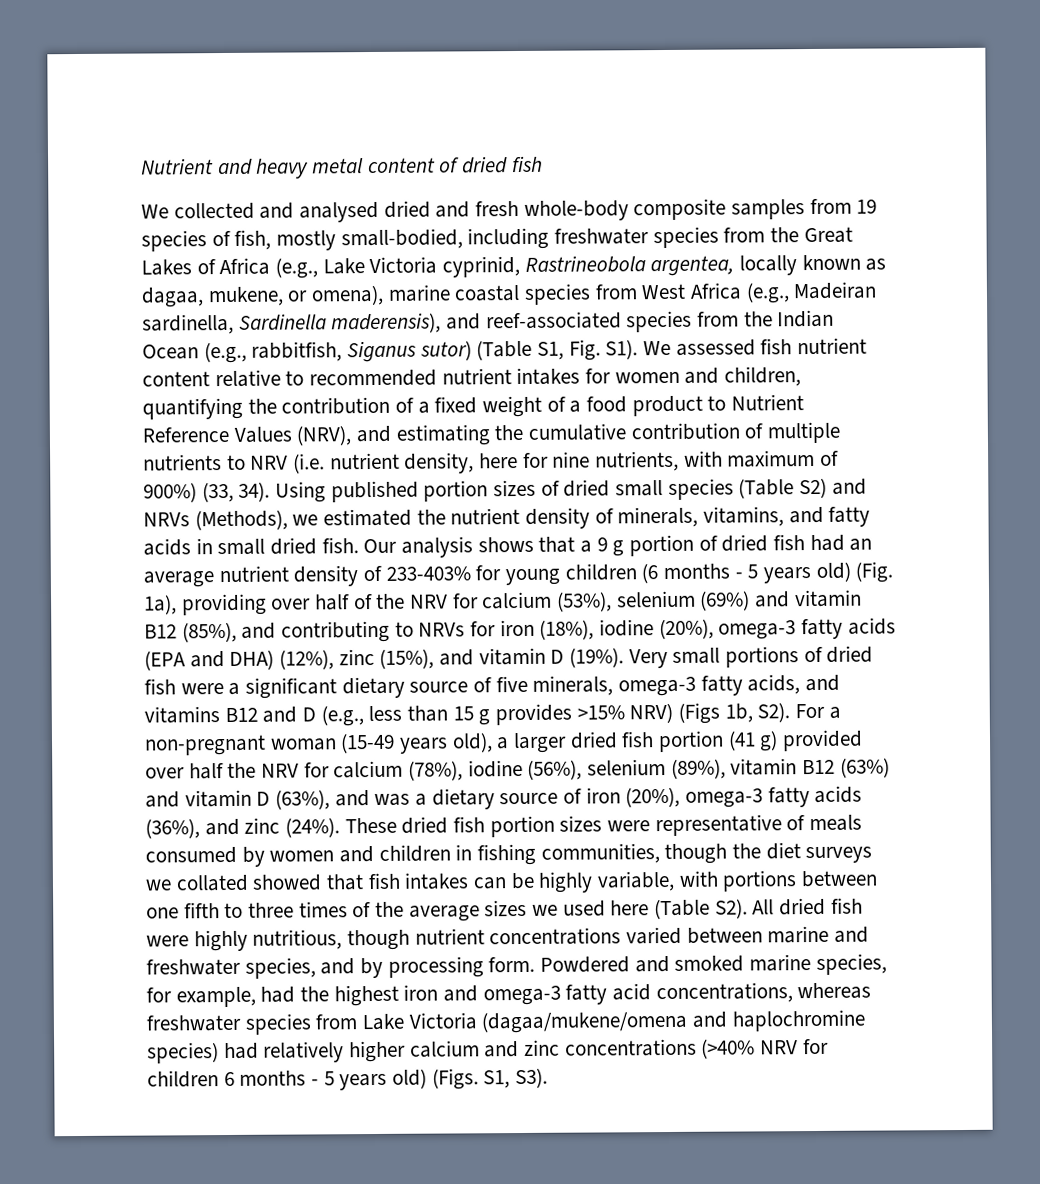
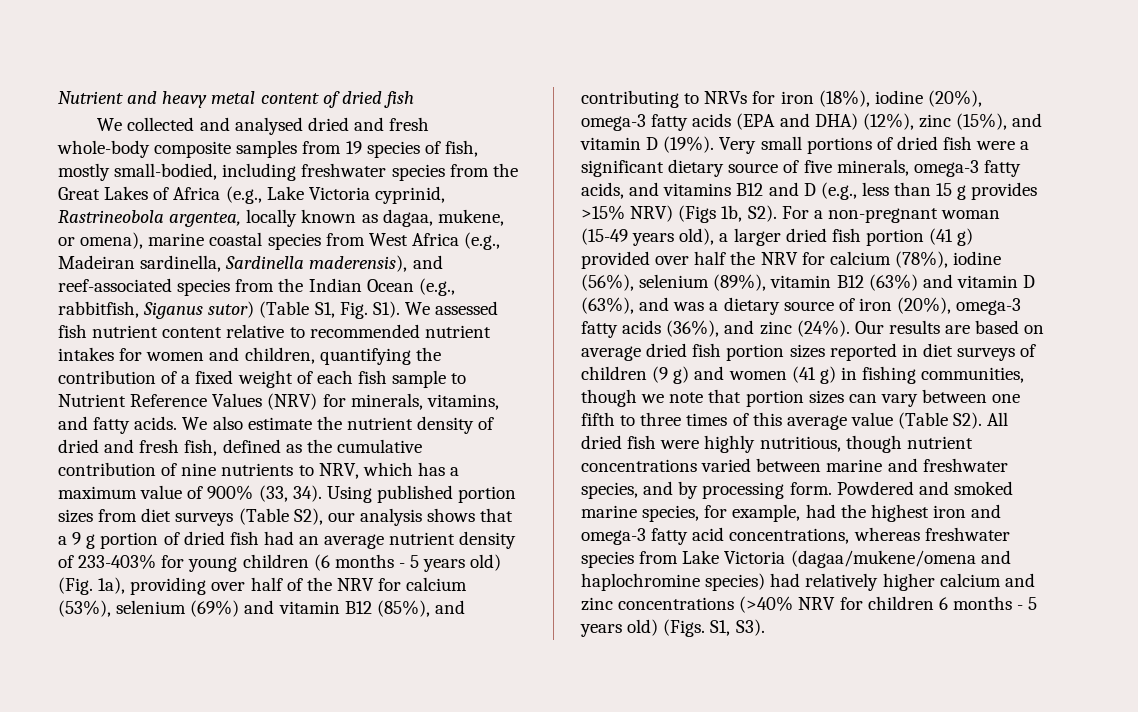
[569,395,703,417] a food product -> [316,370,447,388] each fish sample
[296,424,491,446] (NRV), and estimating -> [267,393,499,410] [58,416,495,434] [58,439,302,456] (NRV) for minerals, vitamins, and fatty acids. We also estimate the nutrient density of dried and fresh fish, defined as
[767,421,841,444] multiple -> [181,463,217,476] nine
[250,449,840,474] [143,482,197,503] NRV (i.e. nutrient density, here for nine nutrients, with maximum of 900%) -> [318,462,460,479] [58,485,254,500] NRV, which has a maximum value of 900%
[540,477,867,500] [143,506,871,531] [143,537,398,556] of dried small species (Table S2) and NRVs (Methods), we estimated the nutrient density of minerals, vitamins, and fatty acids in small dried fish. Our -> [98,508,355,526] from diet surveys (Table S2), our
[344,814,863,838] [145,842,873,867] [145,870,798,893] These dried fish portion sizes were representative of meals consumed by women and children in fishing communities, though the diet surveys we collated showed that fish intakes can be highly variable, with portions -> [854,320,1045,334] [581,343,1037,361] [581,366,1025,384] [581,389,918,407] Our results are based on average dried fish portion sizes reported in diet surveys of children (9 g) and women (41 g) in fishing communities, though we note that portion sizes can vary
[375,899,650,922] the average sizes we used here -> [752,412,893,430] this average value

